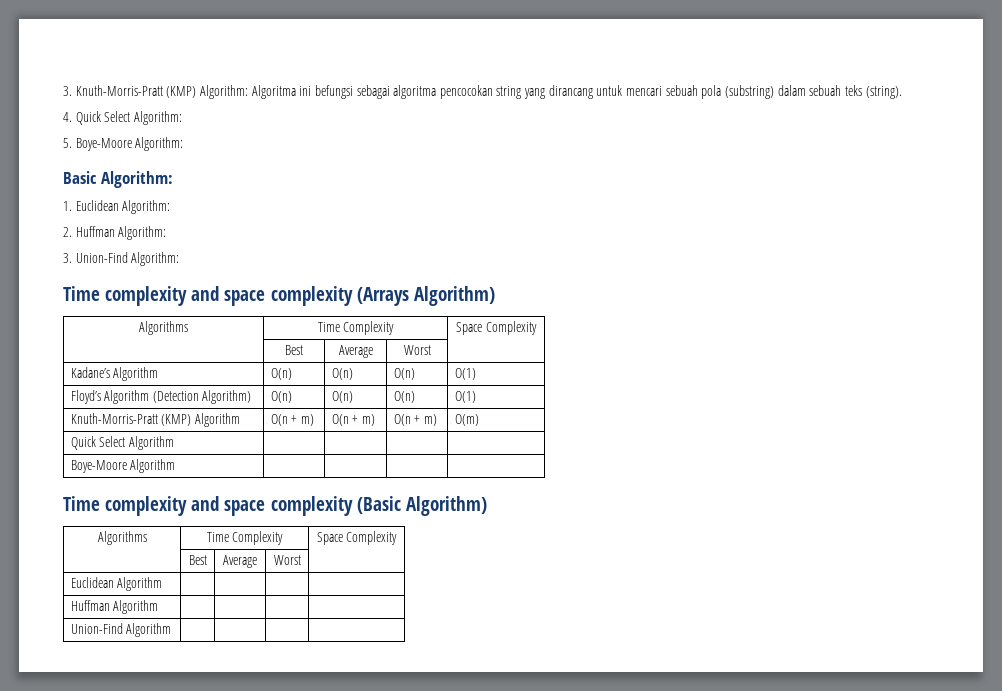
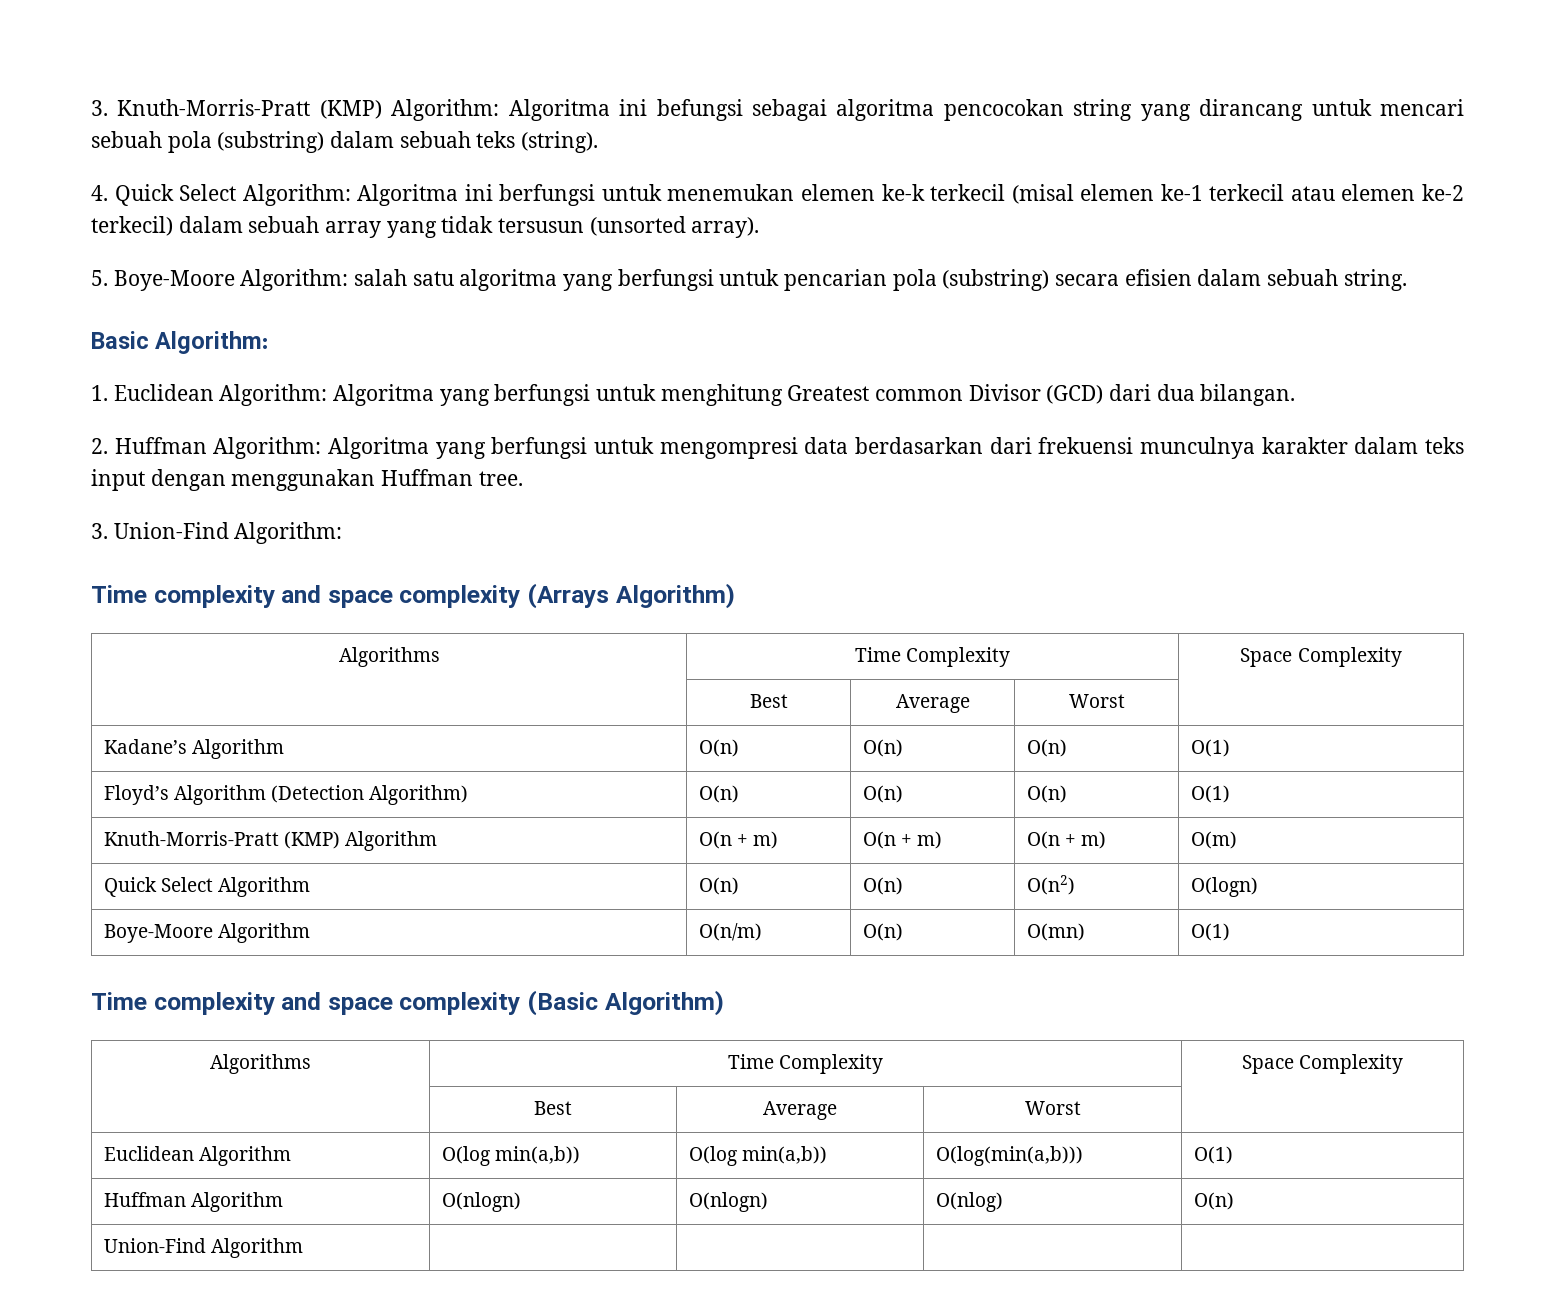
[63,137,184,151] // 5. Boye-Moore Algorithm: -> [357,184,1465,206] [91,216,760,238] [91,269,1407,291] Algoritma ini berfungsi untuk menemukan elemen ke-k terkecil (misal elemen ke-1 terkecil atau elemen ke-2 terkecil) dalam sebuah array yang tidak tersusun (unsorted array). // 5. Boye-Moore Algorithm: salah satu algoritma yang berfungsi untuk pencarian pola (substring) secara efisien dalam sebuah string.
[63,226,167,240] // 2. Huffman Algorithm: -> [333,384,1296,406] [91,437,1464,459] [91,469,523,491] Algoritma yang berfungsi untuk menghitung Greatest common Divisor (GCD) dari dua bilangan. // 2. Huffman Algorithm: Algoritma yang berfungsi untuk mengompresi data berdasarkan dari frekuensi munculnya karakter dalam teks input dengan menggunakan Huffman tree.
[70,459,176,473] | | | // Boye-Moore Algorithm | | | | -> [698,877,739,895] [862,877,903,895] [1026,875,1075,895] [1190,877,1258,897] [103,923,310,943] [698,923,762,941] [862,923,903,941] [1026,923,1085,941] [1190,923,1230,941] O(n) | O(n) | O(n2) | O(logn) // Boye-Moore Algorithm | O(n/m) | O(n) | O(mn) | O(1)
[70,600,159,614] | | | // Huffman Algorithm | | | | -> [441,1146,580,1166] [688,1146,827,1166] [935,1146,1083,1166] [1193,1146,1233,1164] [103,1192,283,1212] [441,1192,521,1212] [688,1192,768,1212] [935,1192,1003,1212] [1193,1192,1234,1210] O(log min(a,b)) | O(log min(a,b)) | O(log(min(a,b))) | O(1) // Huffman Algorithm | O(nlogn) | O(nlogn) | O(nlog) | O(n)

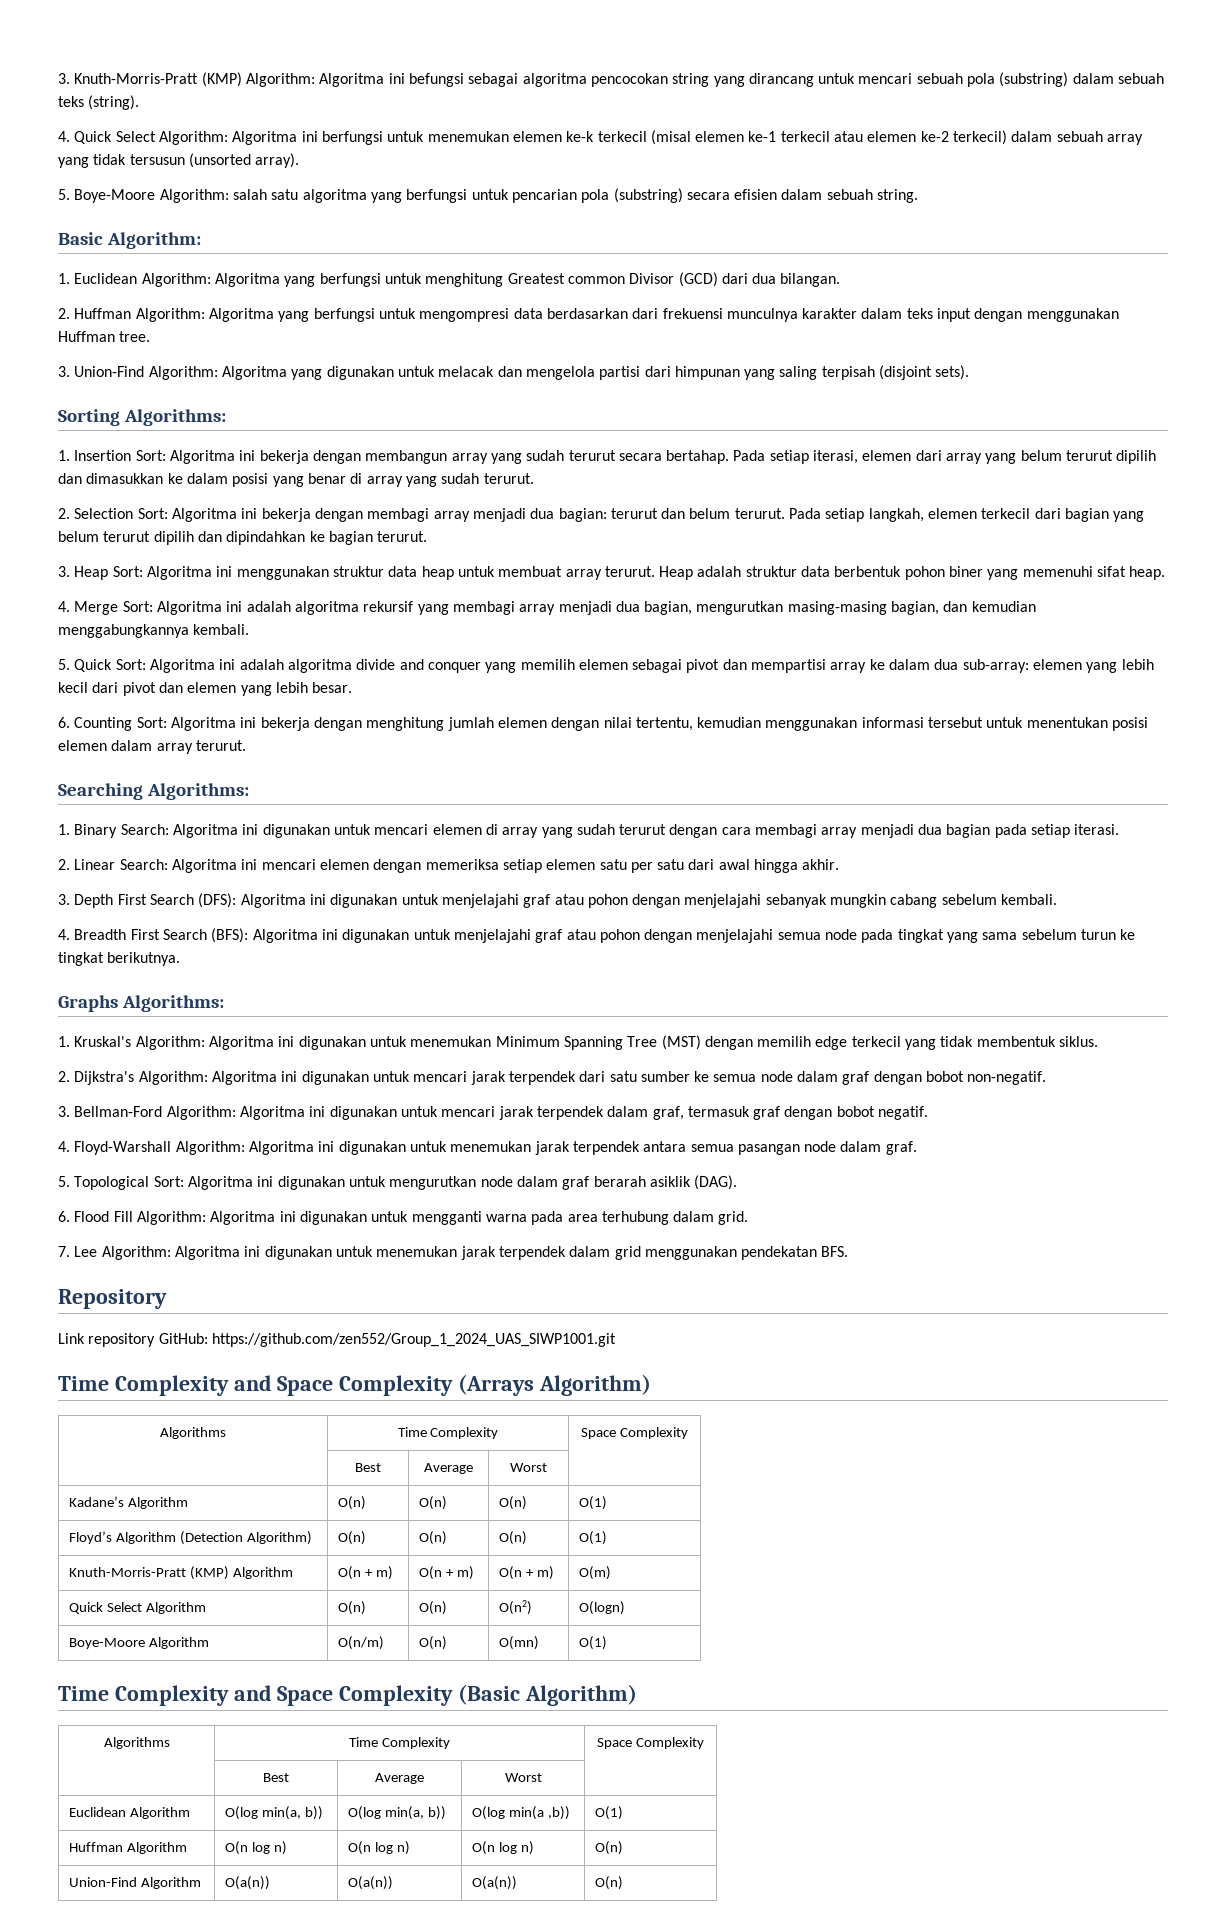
[91,585,521,608] // Time complexity and space complexity -> [221,365,970,380] [58,409,227,426] [58,450,1157,464] [58,473,534,487] [58,508,1145,522] [58,531,428,545] [58,566,1166,580] [58,601,1036,615] [58,624,250,638] [58,659,1154,673] [58,682,353,696] [58,717,1149,731] [58,740,246,754] [58,783,250,800] [58,824,1120,838] [58,859,840,873] [58,893,1058,908] [58,928,1136,943] [58,952,181,966] [58,995,225,1012] [58,1035,1099,1050] [58,1071,1047,1085] [58,1106,929,1120] [58,1141,917,1155] [58,1175,738,1190] [58,1211,749,1225] [58,1246,849,1260] [58,1289,167,1309] [58,1333,616,1347] [58,1375,454,1396] Algoritma yang digunakan untuk melacak dan mengelola partisi dari himpunan yang saling terpisah (disjoint sets). // Sorting Algorithms: // 1. Insertion Sort: Algoritma ini bekerja dengan membangun array yang sudah terurut secara bertahap. Pada setiap iterasi, elemen dari array yang belum terurut dipilih dan dimasukkan ke dalam posisi yang benar di array yang sudah terurut. // 2. Selection Sort: Algoritma ini bekerja dengan membagi array menjadi dua bagian: terurut dan belum terurut. Pada setiap langkah, elemen terkecil dari bagian yang belum terurut dipilih dan dipindahkan ke bagian terurut. // 3. Heap Sort: Algoritma ini menggunakan struktur data heap untuk membuat array terurut. Heap adalah struktur data berbentuk pohon biner yang memenuhi sifat heap. // 4. Merge Sort: Algoritma ini adalah algoritma rekursif yang membagi array menjadi dua bagian, mengurutkan masing-masing bagian, dan kemudian menggabungkannya kembali. // 5. Quick Sort: Algoritma ini adalah algoritma divide and conquer yang memilih elemen sebagai pivot dan mempartisi array ke dalam dua sub-array: elemen yang lebih kecil dari pivot dan elemen yang lebih besar. // 6. Counting Sort: Algoritma ini bekerja dengan menghitung jumlah elemen dengan nilai tertentu, kemudian menggunakan informasi tersebut untuk menentukan posisi elemen dalam array terurut. // Searching Algorithms: // 1. Binary Search: Algoritma ini digunakan untuk mencari elemen di array yang sudah terurut dengan cara membagi array menjadi dua bagian pada setiap iterasi. // 2. Linear Search: Algoritma ini mencari elemen dengan memeriksa setiap elemen satu per satu dari awal hingga akhir. // 3. Depth First Search (DFS): Algoritma ini digunakan untuk menjelajahi graf atau pohon dengan menjelajahi sebanyak mungkin cabang sebelum kembali. // 4. Breadth First Search (BFS): Algoritma ini digunakan untuk menjelajahi graf atau pohon dengan menjelajahi semua node pada tingkat yang sama sebelum turun ke tingkat berikutnya. // Graphs Algorithms: // 1. Kruskal's Algorithm: Algoritma ini digunakan untuk menemukan Minimum Spanning Tree (MST) dengan memilih edge terkecil yang tidak membentuk siklus. // 2. Dijkstra's Algorithm: Algoritma ini digunakan untuk mencari jarak terpendek dari satu sumber ke semua node dalam graf dengan bobot non-negatif. // 3. Bellman-Ford Algorithm: Algoritma ini digunakan untuk mencari jarak terpendek dalam graf, termasuk graf dengan bobot negatif. // 4. Floyd-Warshall Algorithm: Algoritma ini digunakan untuk menemukan jarak terpendek antara semua pasangan node dalam graf. // 5. Topological Sort: Algoritma ini digunakan untuk mengurutkan node dalam graf berarah asiklik (DAG). // 6. Flood Fill Algorithm: Algoritma ini digunakan untuk mengganti warna pada area terhubung dalam grid. // 7. Lee Algorithm: Algoritma ini digunakan untuk menemukan jarak terpendek dalam grid menggunakan pendekatan BFS. // Repository // Link repository GitHub: https://github.com/zen552/Group_1_2024_UAS_SIWP1001.git // Time Complexity and Space Complexity
[153,992,521,1015] complexity and space complexity -> [114,1685,454,1706] Complexity and Space Complexity
[494,1146,580,1164] [688,1146,827,1166] [935,1146,1083,1166] [1193,1146,1233,1164] [103,1192,283,1212] [441,1192,521,1212] [688,1192,768,1212] [935,1192,1003,1212] min(a,b)) | O(log min(a,b)) | O(log(min(a,b))) | O(1) // Huffman Algorithm | O(nlogn) | O(nlogn) | O(nlog) -> [262,1806,323,1820] [348,1806,446,1820] [472,1806,570,1820] [595,1806,624,1820] [69,1842,188,1854] [225,1841,287,1855] [348,1841,410,1855] [472,1841,534,1855] min(a, b)) | O(log min(a, b)) | O(log min(a ,b)) | O(1) // Huffman Algorithm | O(n log n) | O(n log n) | O(n log n)
(303, 1248) | | | -> [225,1876,271,1890] [348,1876,394,1890] [472,1876,518,1890] [595,1876,624,1890] O(a(n)) | O(a(n)) | O(a(n)) | O(n)

